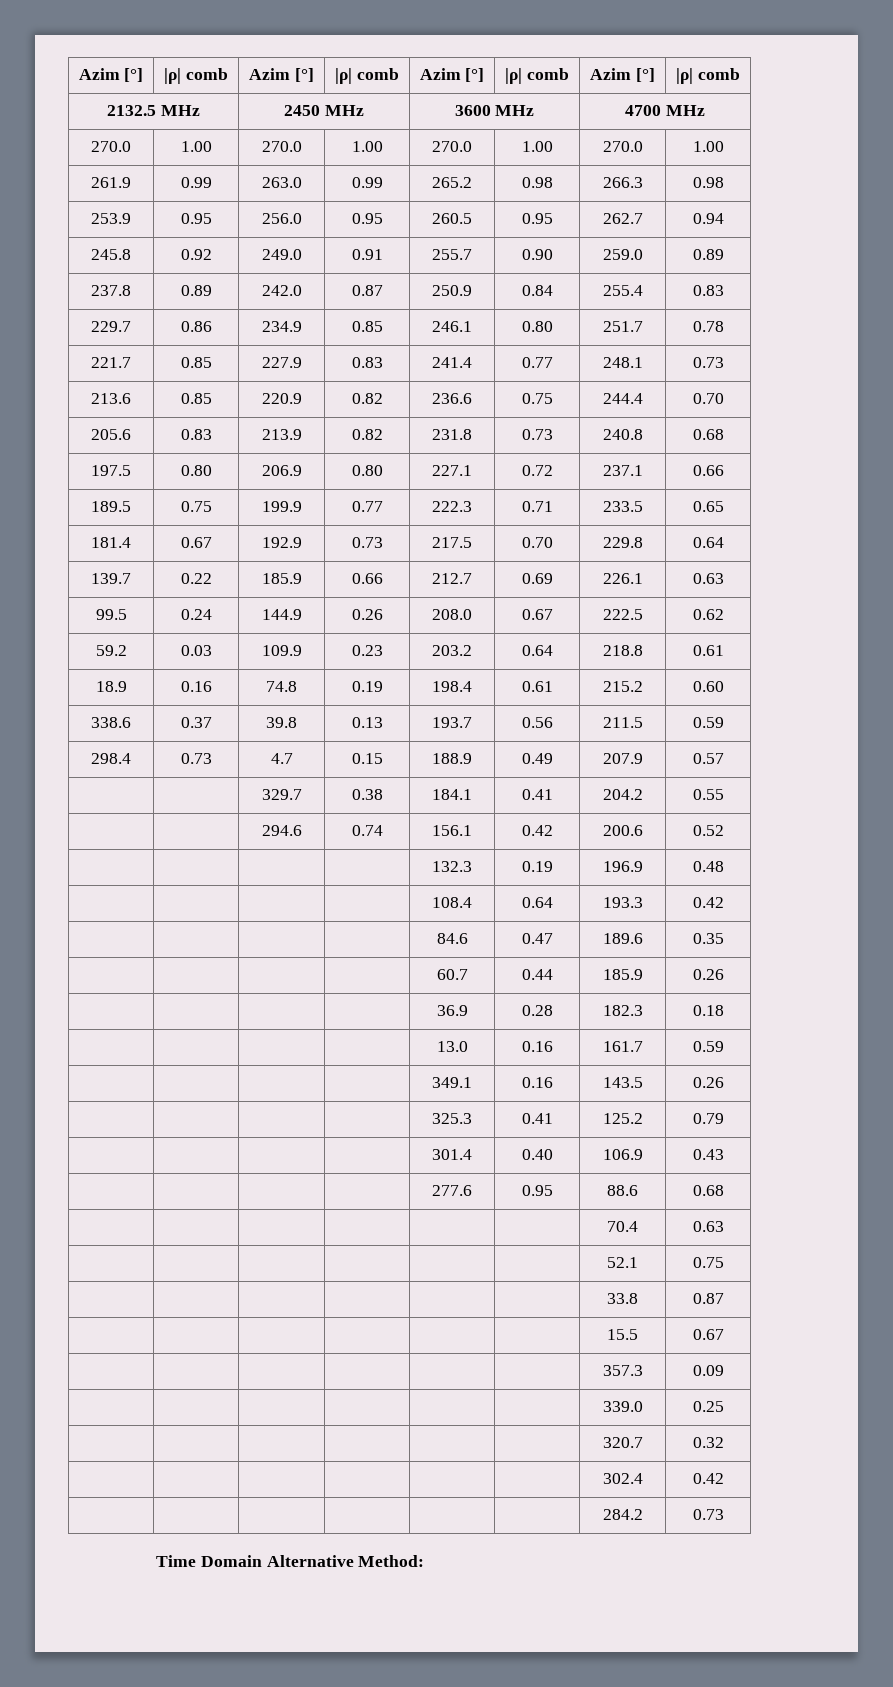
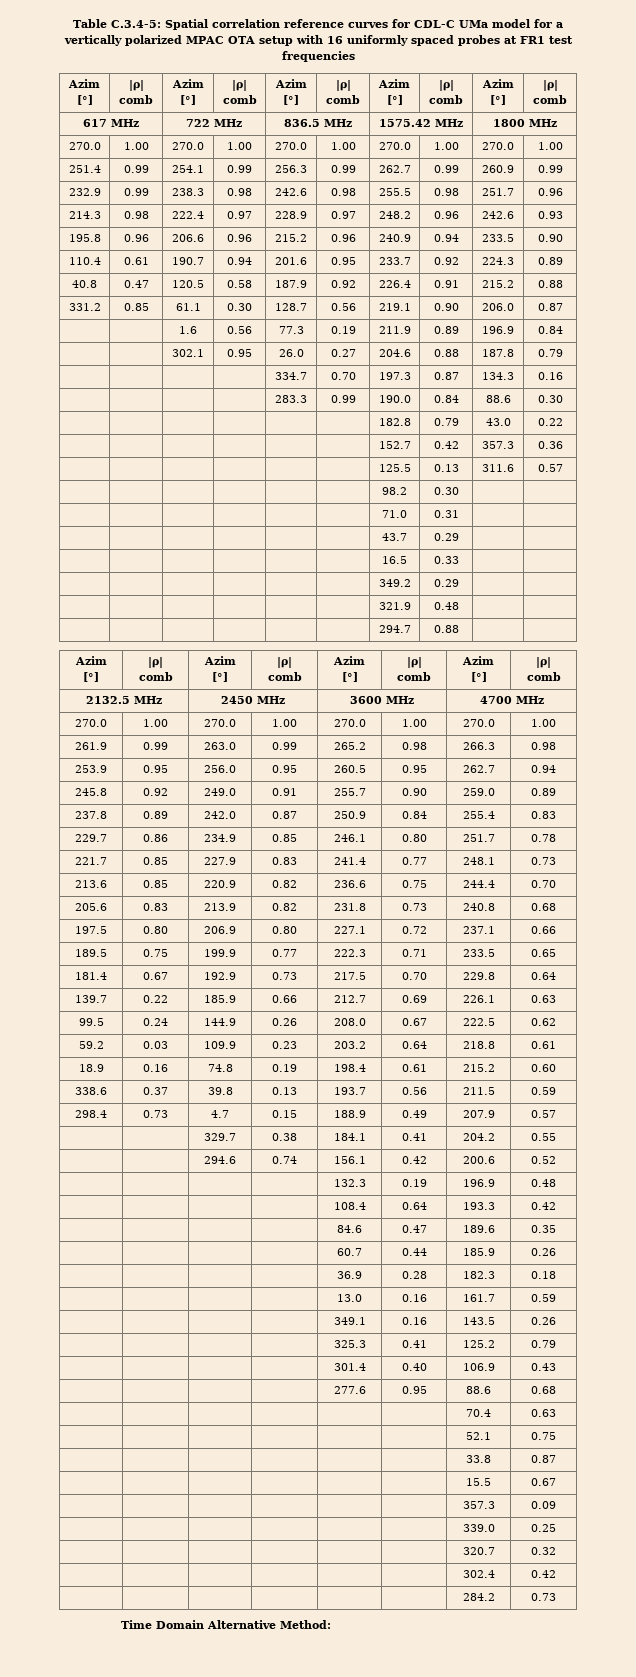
(78, 74) none -> [73,19,563,30] [63,35,573,46] [281,51,355,62] [68,79,100,88] [76,95,93,105] [128,80,144,91] [119,95,153,104] [171,79,204,88] [180,95,196,105] [232,80,247,91] [222,95,257,104] [274,79,307,88] [283,95,299,105] [335,80,351,91] [326,95,360,104] [378,79,410,88] [386,95,403,105] [438,80,454,91] [429,95,463,104] [481,79,514,88] [490,95,506,105] [542,80,558,91] [533,95,567,104] [83,119,139,127] [186,119,242,127] [283,119,352,127] [379,119,463,127] [492,119,557,127] [68,142,101,150] [123,142,149,150] [172,142,204,150] [227,142,252,150] [275,142,307,150] [330,142,356,150] [378,142,411,150] [433,142,459,150] [482,142,514,150] [537,142,563,150] [68,165,101,173] [123,165,149,173] [172,165,204,173] [227,165,252,173] [275,165,307,173] [330,165,356,173] [378,165,411,173] [433,165,459,173] [482,165,514,173] [537,165,563,173] [68,188,101,196] [123,188,149,196] [172,188,204,196] [227,188,252,196] [275,188,307,196] [330,188,356,196] [378,188,411,196] [433,188,459,196] [482,188,514,196] [537,188,563,196] [68,211,101,219] [123,211,149,219] [172,211,204,219] [227,211,252,219] [275,211,307,219] [330,211,356,219] [378,211,411,219] [433,211,459,219] [482,211,514,219] [537,211,563,219] [68,234,101,242] [123,234,149,242] [172,234,204,242] [227,234,252,242] [275,234,307,242] [330,234,356,242] [378,234,411,242] [433,234,459,242] [482,234,514,242] [537,234,563,242] [68,257,101,265] [123,257,149,265] [172,257,204,265] [227,257,252,265] [275,257,307,265] [330,257,356,265] [378,257,411,265] [433,257,459,265] [482,257,514,265] [537,257,563,265] [72,280,97,288] [123,280,149,288] [172,280,204,288] [227,280,252,288] [275,280,307,288] [330,280,356,288] [378,280,411,288] [433,280,459,288] [482,280,514,288] [537,280,563,288] [68,303,101,311] [123,303,149,311] [175,303,201,311] [227,303,252,311] [275,303,307,311] [330,303,356,311] [378,303,411,311] [433,303,459,311] [482,303,514,311] [537,303,563,311] [179,326,197,334] [227,326,252,334] [278,326,304,334] [330,326,356,334] [378,326,411,334] [433,326,459,334] [482,326,514,334] [537,326,563,334] [172,349,204,357] [227,349,252,357] [278,349,304,357] [330,349,356,357] [378,349,411,357] [433,349,459,357] [482,349,514,357] [537,349,563,357] [275,372,307,380] [330,372,356,380] [378,372,411,380] [433,372,459,380] [482,372,514,380] [537,372,563,380] [275,395,307,403] [330,395,356,403] [378,395,411,403] [433,395,459,403] [485,395,511,403] [537,395,563,403] [378,418,411,426] [433,418,459,426] [485,418,511,426] [537,418,563,426] [378,441,411,449] [433,441,459,449] [482,441,514,449] [537,441,563,449] [378,464,411,472] [433,464,459,472] [482,464,514,472] [537,464,563,472] [382,487,407,495] [433,487,459,495] [382,510,407,518] [433,510,459,518] [382,533,407,541] [433,533,459,541] [382,556,407,564] [433,556,459,564] [378,579,411,587] [433,579,459,587] [378,602,411,610] [433,602,459,610] [378,625,411,633] [433,625,459,633] Table C.3.4-5: Spatial correlation reference curves for CDL-C UMa model for a vertically polarized MPAC OTA setup with 16 uniformly spaced probes at FR1 test frequencies // Azim [°] | |ρ| comb | Azim [°] | |ρ| comb | Azim [°] | |ρ| comb | Azim [°] | |ρ| comb | Azim [°] | |ρ| comb // 617 MHz | 722 MHz | 836.5 MHz | 1575.42 MHz | 1800 MHz // 270.0 | 1.00 | 270.0 | 1.00 | 270.0 | 1.00 | 270.0 | 1.00 | 270.0 | 1.00 // 251.4 | 0.99 | 254.1 | 0.99 | 256.3 | 0.99 | 262.7 | 0.99 | 260.9 | 0.99 // 232.9 | 0.99 | 238.3 | 0.98 | 242.6 | 0.98 | 255.5 | 0.98 | 251.7 | 0.96 // 214.3 | 0.98 | 222.4 | 0.97 | 228.9 | 0.97 | 248.2 | 0.96 | 242.6 | 0.93 // 195.8 | 0.96 | 206.6 | 0.96 | 215.2 | 0.96 | 240.9 | 0.94 | 233.5 | 0.90 // 110.4 | 0.61 | 190.7 | 0.94 | 201.6 | 0.95 | 233.7 | 0.92 | 224.3 | 0.89 // 40.8 | 0.47 | 120.5 | 0.58 | 187.9 | 0.92 | 226.4 | 0.91 | 215.2 | 0.88 // 331.2 | 0.85 | 61.1 | 0.30 | 128.7 | 0.56 | 219.1 | 0.90 | 206.0 | 0.87 // | | 1.6 | 0.56 | 77.3 | 0.19 | 211.9 | 0.89 | 196.9 | 0.84 // | | 302.1 | 0.95 | 26.0 | 0.27 | 204.6 | 0.88 | 187.8 | 0.79 // | | | | 334.7 | 0.70 | 197.3 | 0.87 | 134.3 | 0.16 // | | | | 283.3 | 0.99 | 190.0 | 0.84 | 88.6 | 0.30 // | | | | | | 182.8 | 0.79 | 43.0 | 0.22 // | | | | | | 152.7 | 0.42 | 357.3 | 0.36 // | | | | | | 125.5 | 0.13 | 311.6 | 0.57 // | | | | | | 98.2 | 0.30 | | // | | | | | | 71.0 | 0.31 | | // | | | | | | 43.7 | 0.29 | | // | | | | | | 16.5 | 0.33 | | // | | | | | | 349.2 | 0.29 | | // | | | | | | 321.9 | 0.48 | | // | | | | | | 294.7 | 0.88 | | //

